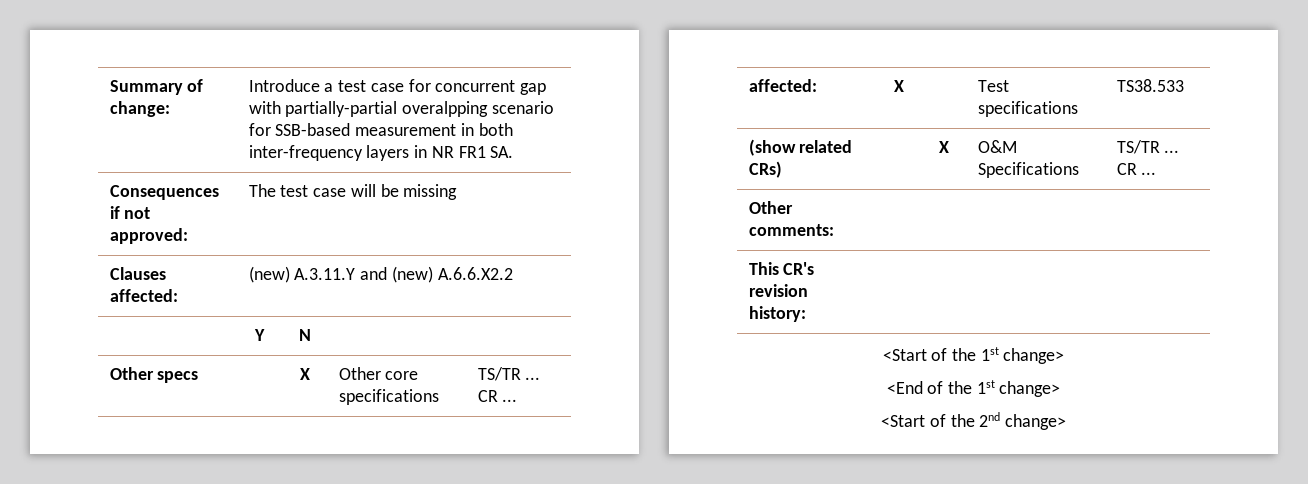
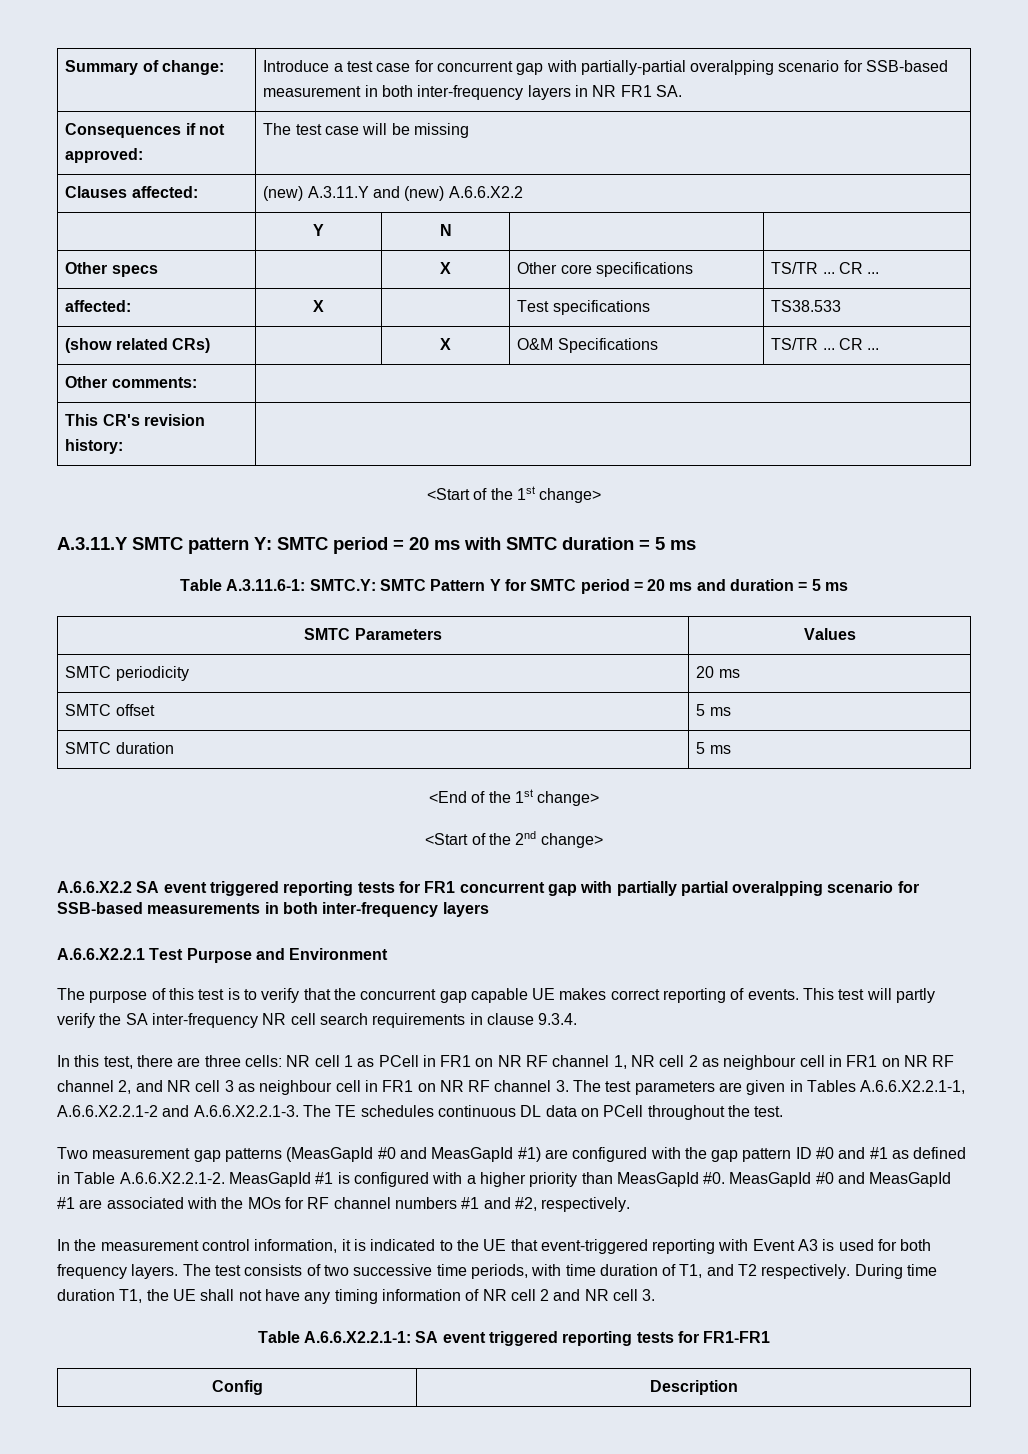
(1065, 356) none -> [57,537,696,554] [179,579,849,594] [304,628,442,640] [803,628,856,640] [65,666,189,681] [696,666,740,678] [65,704,155,716] [696,704,731,716] [65,742,174,754] [696,742,731,754] // A.3.11.Y SMTC pattern Y: SMTC period = 20 ms with SMTC duration = 5 ms // Table A.3.11.6-1: SMTC.Y: SMTC Pattern Y for SMTC period = 20 ms and duration = 5 ms // SMTC Parameters | Values // SMTC periodicity | 20 ms // SMTC offset | 5 ms // SMTC duration | 5 ms
(1066, 422) none -> [57,881,919,896] [57,902,489,917] [57,948,389,963] [57,988,936,1003] [57,1013,578,1028] [57,1055,955,1070] [57,1080,966,1095] [57,1105,784,1120] [57,1147,967,1162] [57,1172,952,1187] [57,1197,631,1212] [57,1239,932,1254] [57,1264,938,1279] [57,1289,656,1304] [257,1331,771,1346] [211,1380,263,1395] [649,1380,738,1395] // A.6.6.X2.2 SA event triggered reporting tests for FR1 concurrent gap with partially partial overalpping scenario for SSB-based measurements in both inter-frequency layers // A.6.6.X2.2.1 Test Purpose and Environment // The purpose of this test is to verify that the concurrent gap capable UE makes correct reporting of events. This test will partly verify the SA inter-frequency NR cell search requirements in clause 9.3.4. // In this test, there are three cells: NR cell 1 as PCell in FR1 on NR RF channel 1, NR cell 2 as neighbour cell in FR1 on NR RF channel 2, and NR cell 3 as neighbour cell in FR1 on NR RF channel 3. The test parameters are given in Tables A.6.6.X2.2.1-1, A.6.6.X2.2.1-2 and A.6.6.X2.2.1-3. The TE schedules continuous DL data on PCell throughout the test. // Two measurement gap patterns (MeasGapId #0 and MeasGapId #1) are configured with the gap pattern ID #0 and #1 as defined in Table A.6.6.X2.2.1-2. MeasGapId #1 is configured with a higher priority than MeasGapId #0. MeasGapId #0 and MeasGapId #1 are associated with the MOs for RF channel numbers #1 and #2, respectively. // In the measurement control information, it is indicated to the UE that event-triggered reporting with Event A3 is used for both frequency layers. The test consists of two successive time periods, with time duration of T1, and T2 respectively. During time duration T1, the UE shall not have any timing information of NR cell 2 and NR cell 3. // Table A.6.6.X2.2.1-1: SA event triggered reporting tests for FR1-FR1 // Config | Description

